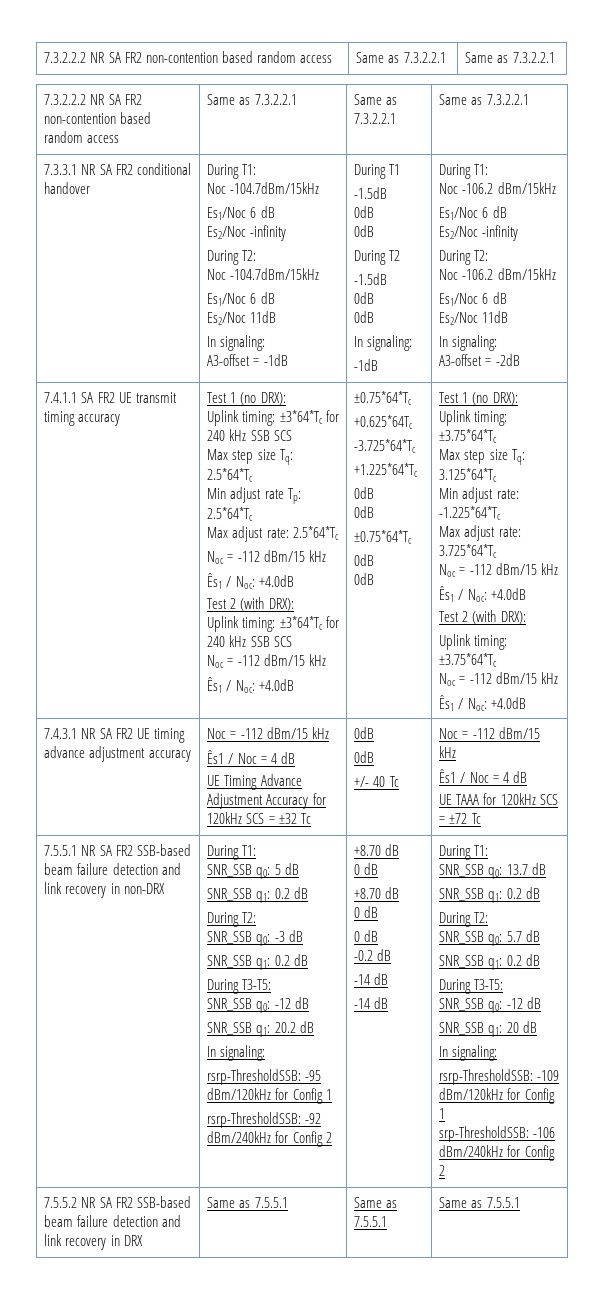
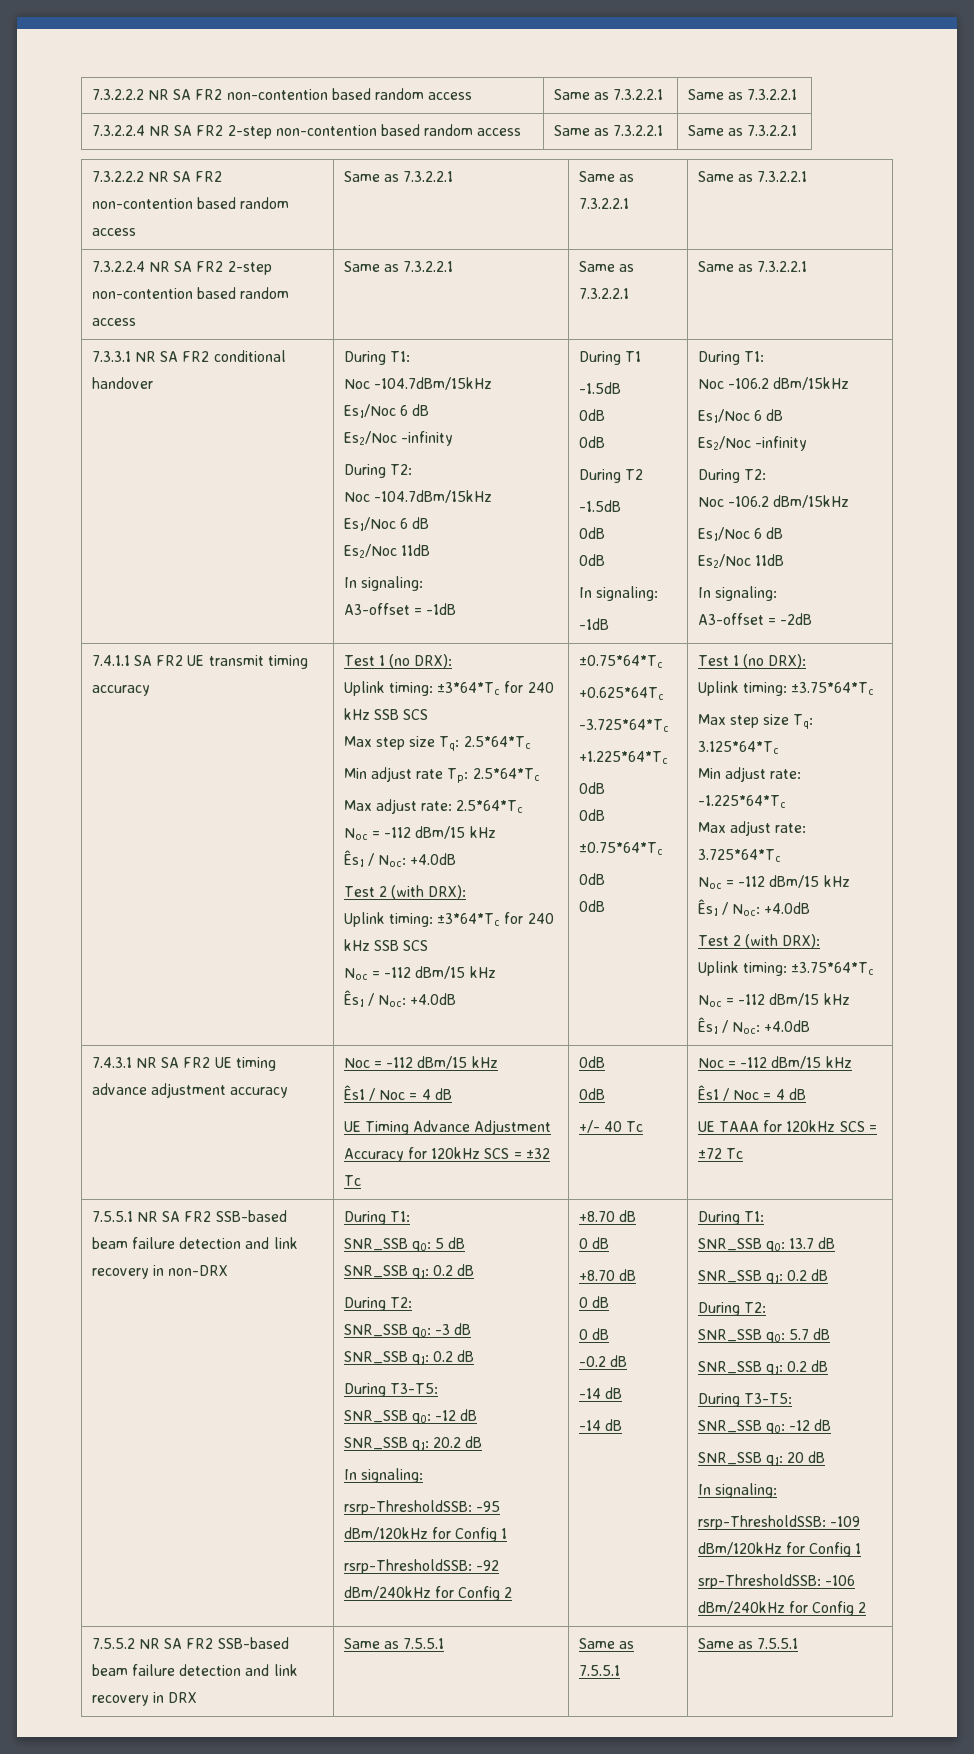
(555, 57) none -> [91,124,522,139] [553,125,664,136] [687,125,798,136] // 7.3.2.2.4 NR SA FR2 2-step non-contention based random access | Same as 7.3.2.2.1 | Same as 7.3.2.2.1
(529, 99) none -> [91,261,272,275] [91,287,290,299] [91,318,136,326] [343,261,454,272] [578,261,635,272] [578,288,629,299] [697,261,808,272] // 7.3.2.2.4 NR SA FR2 2-step non-contention based random access | Same as 7.3.2.2.1 | Same as 7.3.2.2.1 | Same as 7.3.2.2.1

